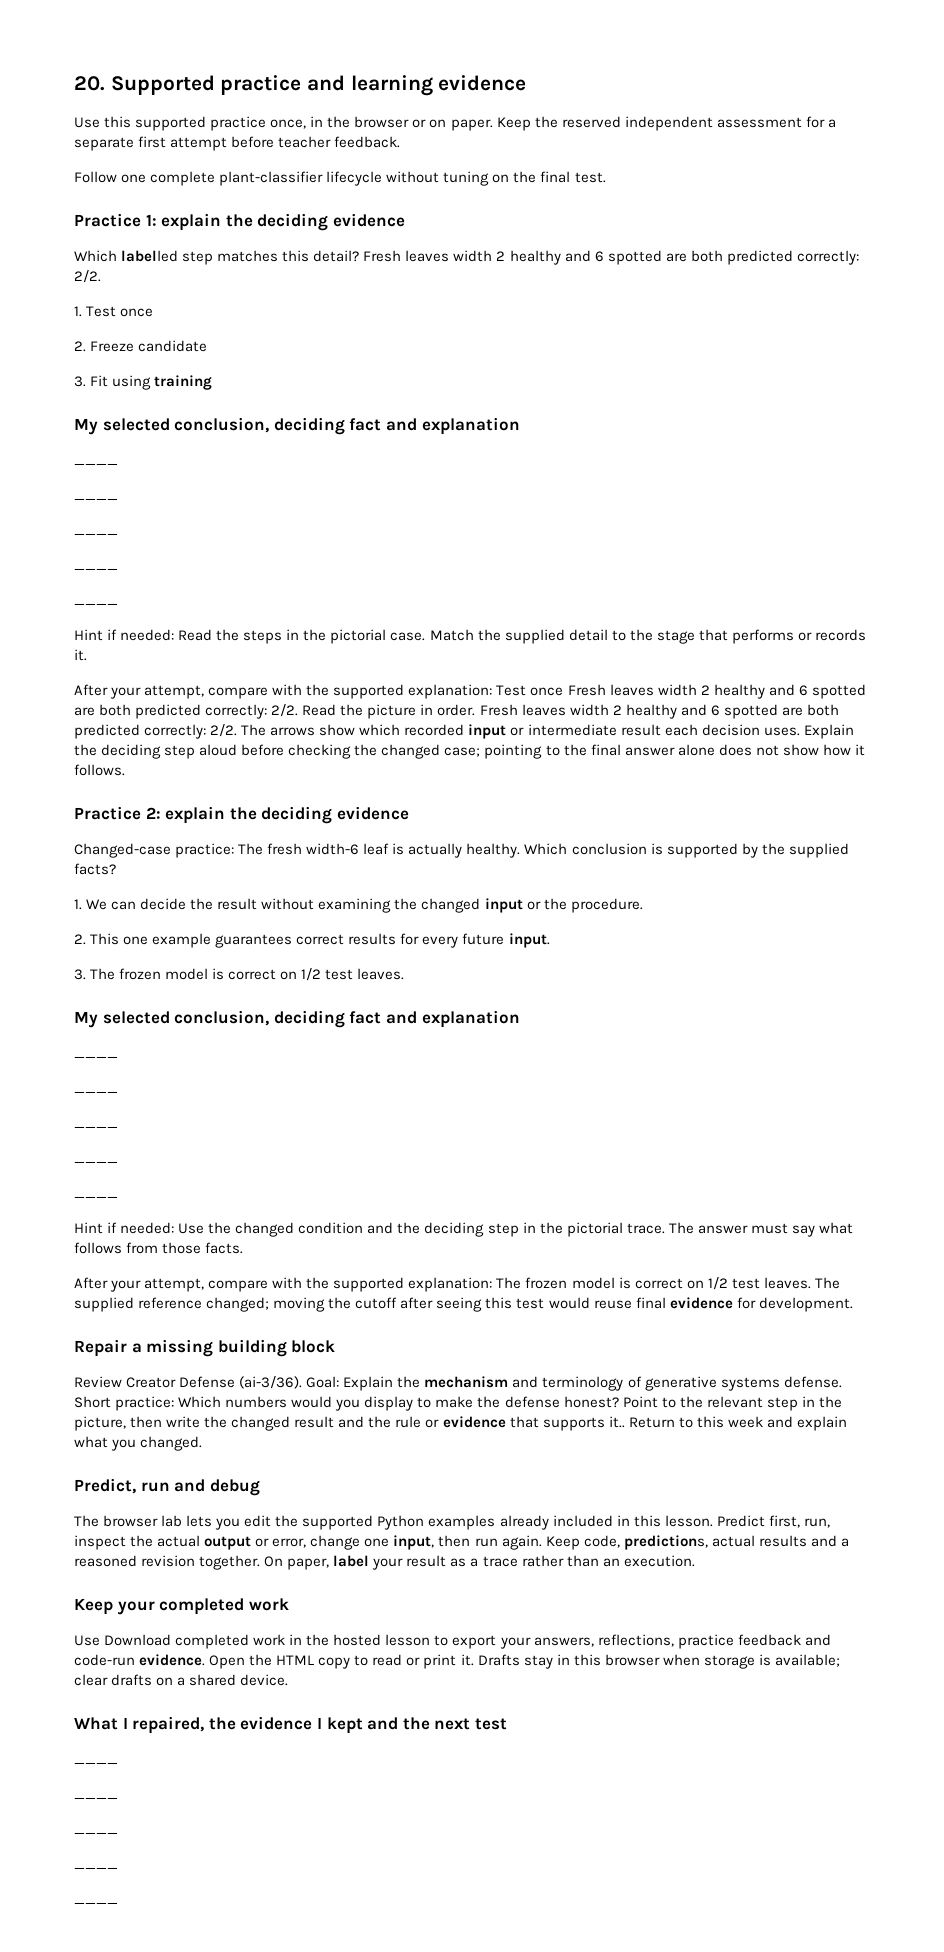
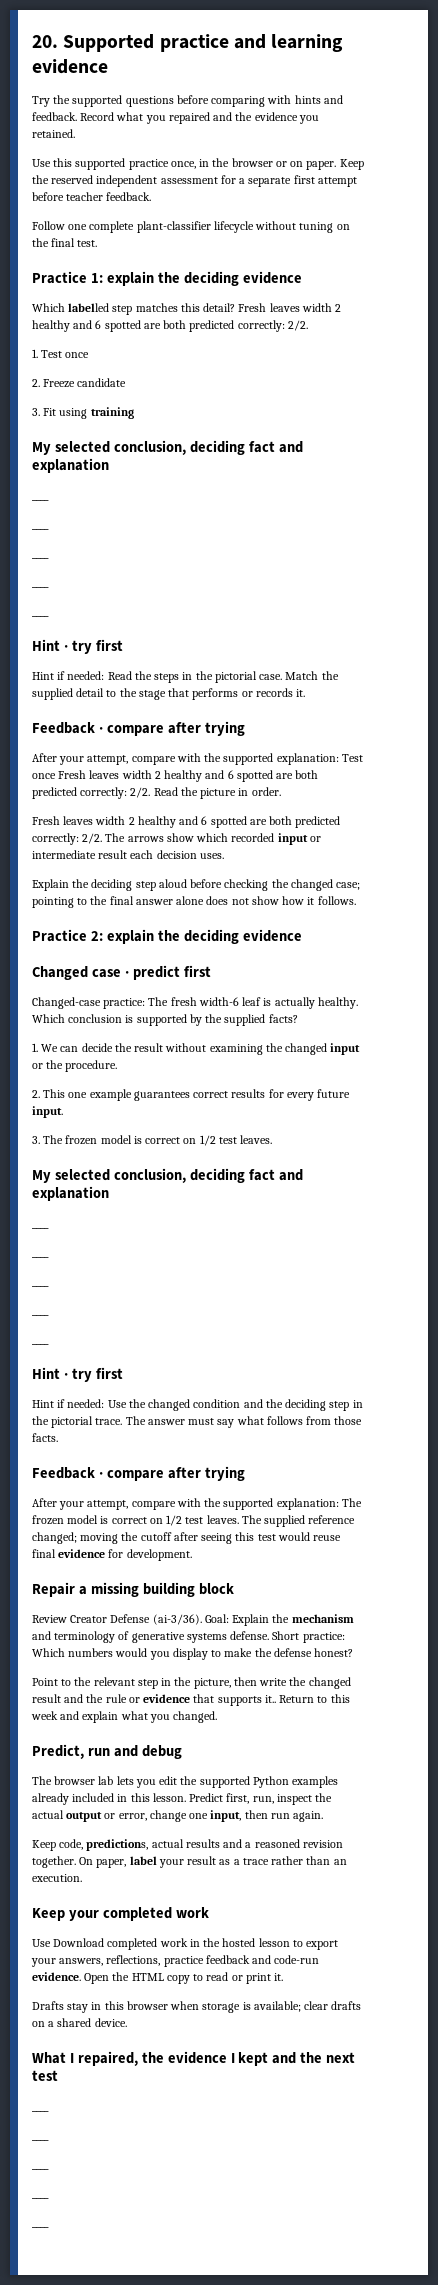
(527, 83) none -> [32,95,343,107] [32,112,319,124] [32,129,75,138] // Try the supported questions before comparing with hints and feedback. Record what you repaired and the evidence you retained.
(118, 604) none -> [32,639,123,654] // Hint · try first
(87, 655) none -> [32,721,245,736] // Feedback · compare after trying
(476, 710) none -> (281, 791) //
(800, 731) none -> (224, 856) //
(409, 813) none -> [32,965,211,980] // Changed case · predict first
(118, 1197) none -> [32,1367,123,1382] // Hint · try first
(244, 1248) none -> [32,1466,245,1481] // Feedback · compare after trying
(619, 1402) none -> (354, 1652) //
(542, 1542) none -> (324, 1816) //
(474, 1660) none -> (284, 1977) //

